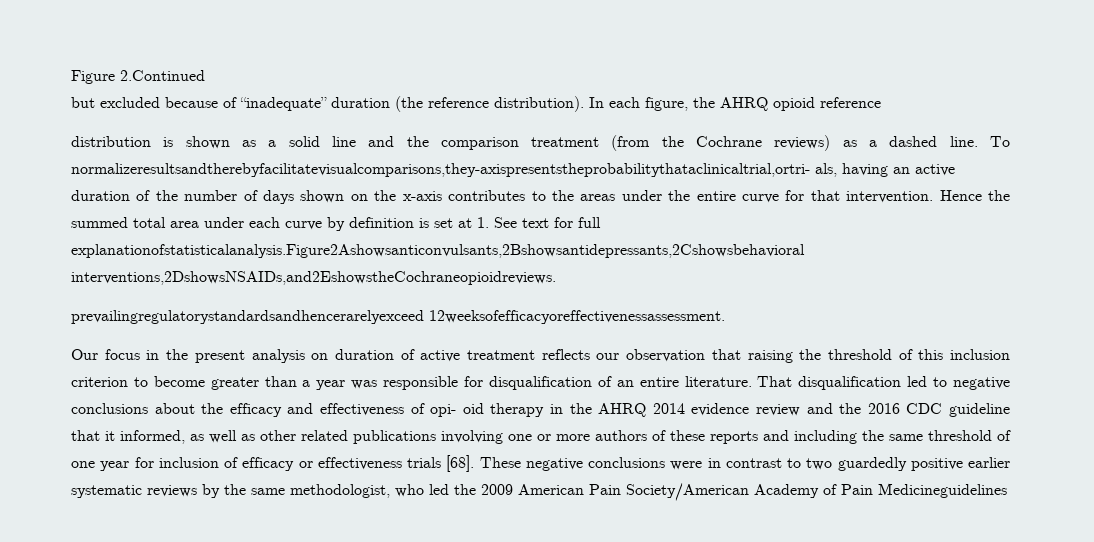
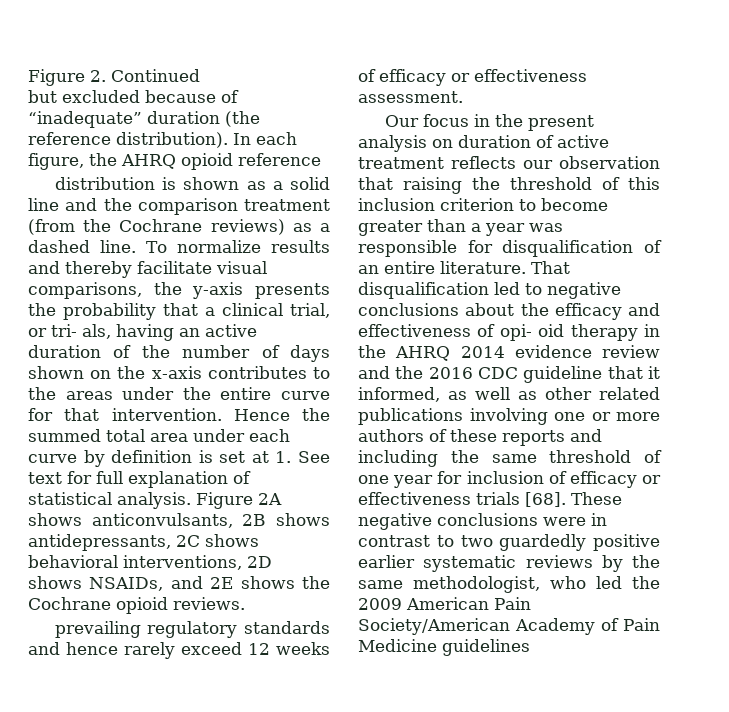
[71,70,205,84] Figure 2.Continued -> [28,69,200,86] Figure 2. Continued
[71,163,810,177] normalizeresultsandtherebyfacilitatevisualcomparisons,they-axispresentstheprobabilitythataclinicaltrial,ortri- -> [176,240,330,253] [28,261,267,278] [28,282,330,299] [28,303,330,320] [28,324,77,337] normalize results and thereby facilitate visual comparisons, the y-axis presents the probability that a clinical trial, or tri-
[71,244,805,258] [71,271,556,285] [71,310,725,324] explanationofstatisticalanalysis.Figure2Ashowsanticonvulsants,2Bshowsantidepressants,2Cshowsbehavioral interventions,2DshowsNSAIDs,and2EshowstheCochraneopioidreviews. // prevailingregulatorystandardsandhencerarelyexceed 12weeksofefficacyoreffectivenessassessment. -> [128,471,251,488] [28,492,282,509] [28,513,330,528] [28,534,259,551] [28,555,272,570] [28,576,330,591] [28,597,245,614] [54,621,330,638] [28,642,330,659] [358,69,587,86] [358,91,463,103] explanation of statistical analysis. Figure 2A shows anticonvulsants, 2B shows antidepressants, 2C shows behavioral interventions, 2D shows NSAIDs, and 2E shows the Cochrane opioid reviews. // prevailing regulatory standards and hence rarely exceed 12 weeks of efficacy or effectiveness assessment.
[878,483,1007,498] Medicineguidelines -> [358,639,530,656] Medicine guidelines

